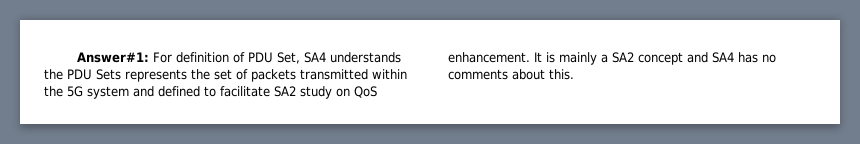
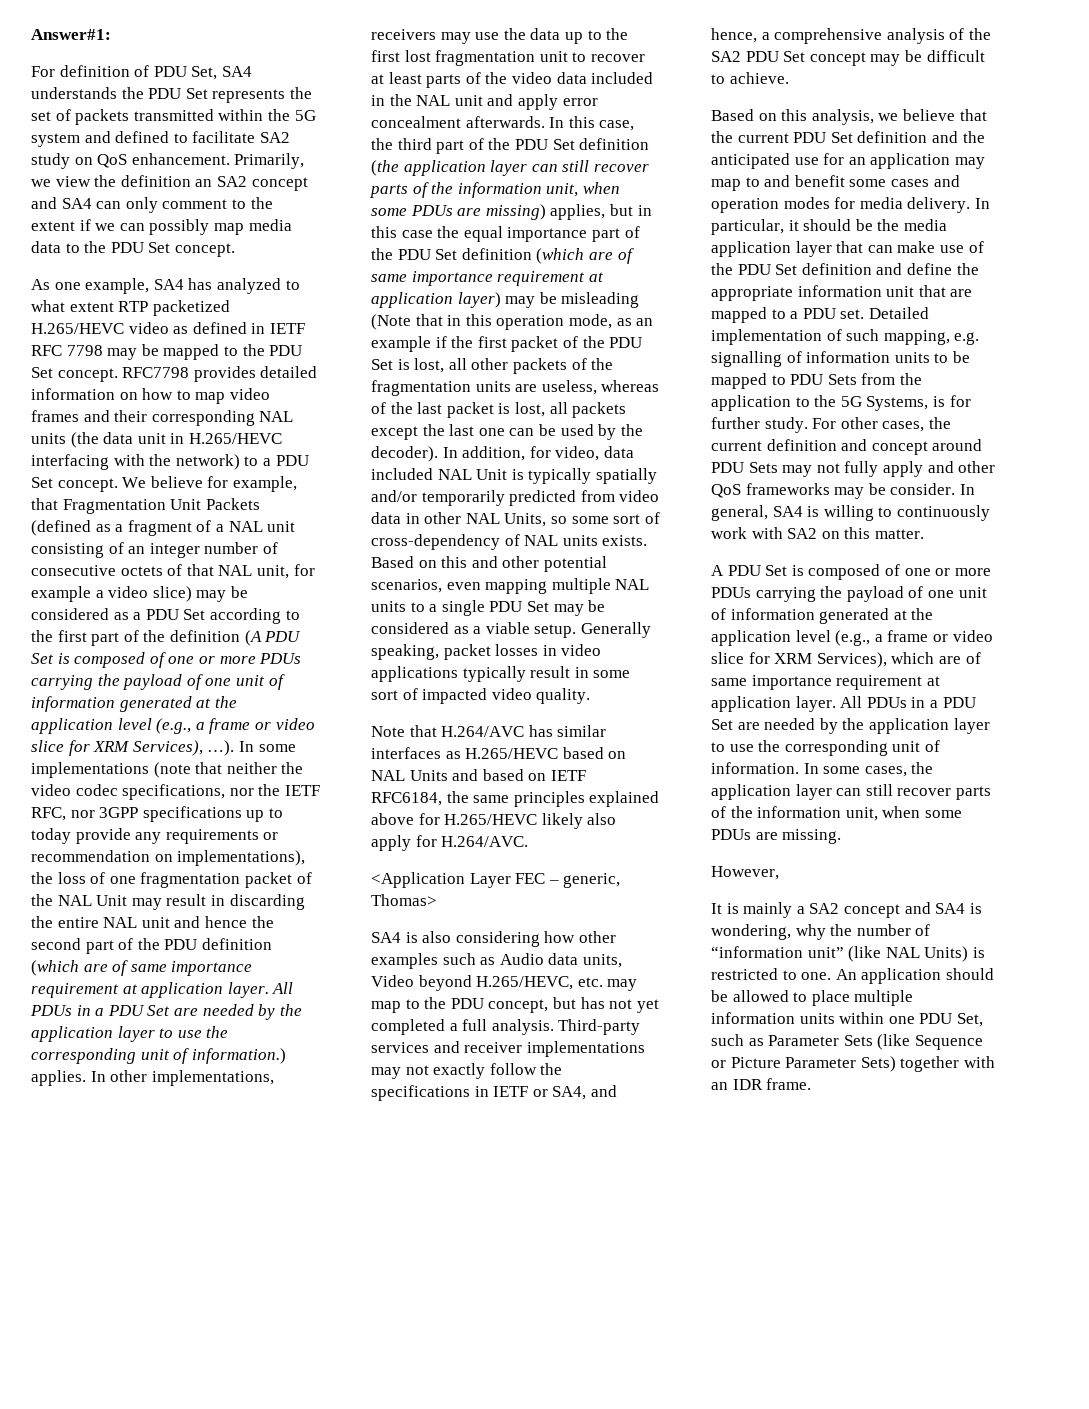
(150, 57) none -> (111, 34) //
[96,69,121,80] Sets -> [185,88,208,99] Set
(530, 57) none -> [234,153,305,169] [31,175,308,191] [31,197,273,213] [31,219,292,235] [31,241,235,257] [31,278,300,294] [31,300,230,316] [31,322,305,334] [31,344,303,360] [31,366,318,382] [31,388,270,404] [31,410,294,426] [31,432,282,448] [31,454,309,470] [31,476,297,492] [31,498,260,514] [31,520,296,536] [31,542,278,558] [31,564,315,579] [31,586,248,602] [31,608,300,624] [31,630,302,646] [31,652,302,668] [31,674,285,690] [31,696,237,712] [31,718,315,734] [31,740,296,756] [31,762,304,778] [31,784,320,800] [31,806,283,822] [31,828,279,844] [31,850,306,866] [31,872,312,888] [31,894,305,910] [31,916,274,928] [31,938,272,954] [31,960,253,976] [31,982,294,998] [30,1004,302,1020] [31,1026,229,1042] [31,1048,286,1064] [31,1070,274,1086] [371,28,629,44] [371,50,645,66] [371,72,654,88] [371,94,598,110] [371,116,635,131] [371,138,650,154] [371,160,649,176] [370,182,620,198] [371,204,652,220] [371,226,640,242] [371,248,634,264] [371,271,604,286] [371,292,640,308] [371,314,654,330] [371,336,643,352] [371,358,614,374] [371,380,660,396] [371,402,627,418] [371,424,643,440] [371,446,634,462] [371,468,657,484] [371,490,660,506] [371,512,660,527] [371,534,648,550] [371,556,607,572] [371,578,650,594] [371,600,606,616] [371,622,651,638] [371,644,602,660] [371,666,631,682] [371,688,591,704] [371,725,607,737] [371,747,627,759] [371,769,586,781] [371,791,660,807] [371,813,617,829] [371,835,529,851] [371,872,621,888] [371,894,437,906] [371,931,616,947] [371,953,622,969] [371,975,638,991] [371,997,659,1013] [371,1019,641,1035] [371,1041,645,1057] [371,1063,563,1079] [371,1085,617,1101] [711,28,991,44] [711,50,985,66] [711,72,789,84] [711,109,987,125] [711,131,985,143] [711,153,985,169] [711,175,960,191] [711,197,990,213] [711,219,947,235] [711,241,984,257] [711,263,979,275] [711,285,973,301] [711,307,929,323] [711,329,980,345] [711,351,970,367] [711,373,922,389] [711,395,971,411] [711,417,951,433] [711,439,983,455] [711,461,996,477] [711,483,975,499] [711,505,990,521] [711,527,924,539] [711,564,991,580] [711,586,987,602] [711,608,934,624] [711,630,993,646] [711,652,981,668] [711,675,940,690] [711,696,976,712] [711,718,990,734] [711,740,940,756] [711,762,934,777] [711,784,991,800] [711,806,962,821] [711,829,842,844] [711,866,779,880] Primarily, we view the definition an SA2 concept and SA4 can only comment to the extent if we can possibly map media data to the PDU Set concept. // As one example, SA4 has analyzed to what extent RTP packetized H.265/HEVC video as defined in IETF RFC 7798 may be mapped to the PDU Set concept. RFC7798 provides detailed information on how to map video frames and their corresponding NAL units (the data unit in H.265/HEVC interfacing with the network) to a PDU Set concept. We believe for example, that Fragmentation Unit Packets (defined as a fragment of a NAL unit consisting of an integer number of consecutive octets of that NAL unit, for example a video slice) may be considered as a PDU Set according to the first part of the definition (A PDU Set is composed of one or more PDUs carrying the payload of one unit of information generated at the application level (e.g., a frame or video slice for XRM Services), …). In some implementations (note that neither the video codec specifications, nor the IETF RFC, nor 3GPP specifications up to today provide any requirements or recommendation on implementations), the loss of one fragmentation packet of the NAL Unit may result in discarding the entire NAL unit and hence the second part of the PDU definition (which are of same importance requirement at application layer. All PDUs in a PDU Set are needed by the application layer to use the corresponding unit of information.) applies. In other implementations, receivers may use the data up to the first lost fragmentation unit to recover at least parts of the video data included in the NAL unit and apply error concealment afterwards. In this case, the third part of the PDU Set definition (the application layer can still recover parts of the information unit, when some PDUs are missing) applies, but in this case the equal importance part of the PDU Set definition (which are of same importance requirement at application layer) may be misleading (Note that in this operation mode, as an example if the first packet of the PDU Set is lost, all other packets of the fragmentation units are useless, whereas of the last packet is lost, all packets except the last one can be used by the decoder). In addition, for video, data included NAL Unit is typically spatially and/or temporarily predicted from video data in other NAL Units, so some sort of cross-dependency of NAL units exists. Based on this and other potential scenarios, even mapping multiple NAL units to a single PDU Set may be considered as a viable setup. Generally speaking, packet losses in video applications typically result in some sort of impacted video quality. // Note that H.264/AVC has similar interfaces as H.265/HEVC based on NAL Units and based on IETF RFC6184, the same principles explained above for H.265/HEVC likely also apply for H.264/AVC. // <Application Layer FEC – generic, Thomas> // SA4 is also considering how other examples such as Audio data units, Video beyond H.265/HEVC, etc. may map to the PDU concept, but has not yet completed a full analysis. Third-party services and receiver implementations may not exactly follow the specifications in IETF or SA4, and hence, a comprehensive analysis of the SA2 PDU Set concept may be difficult to achieve. // Based on this analysis, we believe that the current PDU Set definition and the anticipated use for an application may map to and benefit some cases and operation modes for media delivery. In particular, it should be the media application layer that can make use of the PDU Set definition and define the appropriate information unit that are mapped to a PDU set. Detailed implementation of such mapping, e.g. signalling of information units to be mapped to PDU Sets from the application to the 5G Systems, is for further study. For other cases, the current definition and concept around PDU Sets may not fully apply and other QoS frameworks may be consider. In general, SA4 is willing to continuously work with SA2 on this matter. // A PDU Set is composed of one or more PDUs carrying the payload of one unit of information generated at the application level (e.g., a frame or video slice for XRM Services), which are of same importance requirement at application layer. All PDUs in a PDU Set are needed by the application layer to use the corresponding unit of information. In some cases, the application layer can still recover parts of the information unit, when some PDUs are missing. // However, //
[738,52,776,63] [448,69,574,80] has no comments about this. -> [969,903,982,914] [711,924,931,940] [711,946,985,962] [711,968,994,984] [711,990,914,1006] [711,1012,983,1027] [711,1034,983,1050] [711,1056,995,1072] [711,1078,812,1090] is wondering, why the number of “information unit” (like NAL Units) is restricted to one. An application should be allowed to place multiple information units within one PDU Set, such as Parameter Sets (like Sequence or Picture Parameter Sets) together with an IDR frame.

